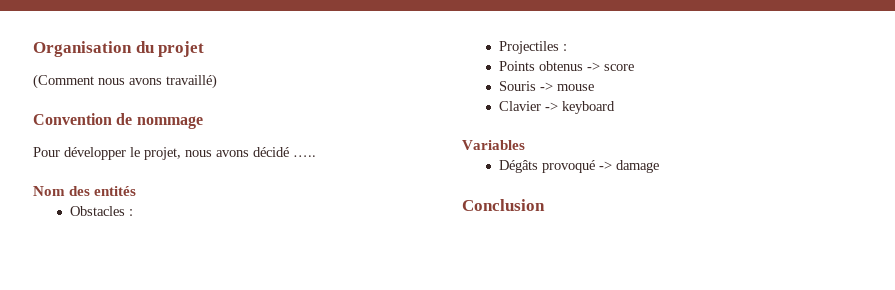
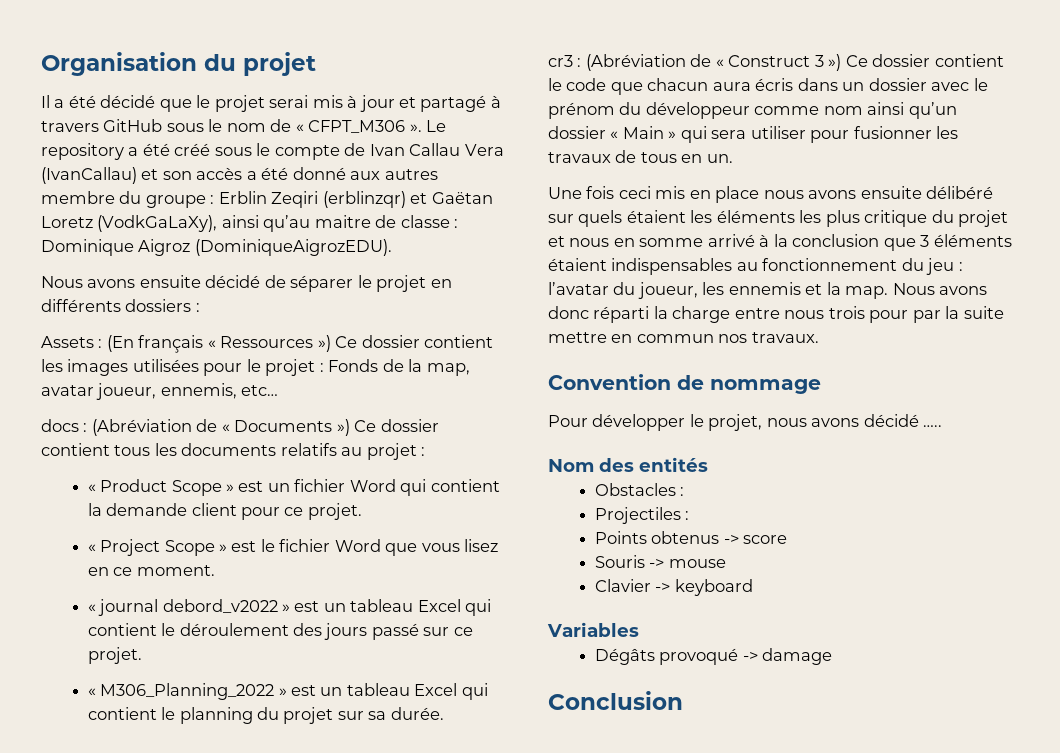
[33,74,217,89] (Comment nous avons travaillé) -> [41,95,501,112] [41,119,447,133] [41,143,504,160] [41,167,438,184] [41,191,493,208] [41,215,459,232] [41,239,392,256] [41,275,452,292] [41,299,200,312] [41,335,494,353] [41,359,470,376] [41,383,279,400] [41,419,439,436] [41,443,426,460] [87,479,500,496] [87,503,362,520] [87,539,499,556] [87,565,215,576] [87,599,492,616] [87,623,473,640] [87,647,142,664] [87,683,488,700] [87,707,444,724] [548,54,1004,71] [548,78,988,95] [548,102,957,119] [548,126,959,143] [548,150,733,163] [548,186,994,203] [548,210,1009,227] [548,234,1012,251] [548,258,963,275] [548,282,988,299] [548,306,1004,323] [548,332,819,343] Il a été décidé que le projet serai mis à jour et partagé à travers GitHub sous le nom de « CFPT_M306 ». Le repository a été créé sous le compte de Ivan Callau Vera (IvanCallau) et son accès a été donné aux autres membre du groupe : Erblin Zeqiri (erblinzqr) et Gaëtan Loretz (VodkGaLaXy), ainsi qu’au maitre de classe : Dominique Aigroz (DominiqueAigrozEDU). // Nous avons ensuite décidé de séparer le projet en différents dossiers : // Assets : (En français « Ressources ») Ce dossier contient les images utilisées pour le projet : Fonds de la map, avatar joueur, ennemis, etc… // docs : (Abréviation de « Documents ») Ce dossier contient tous les documents relatifs au projet : // « Product Scope » est un fichier Word qui contient la demande client pour ce projet. // « Project Scope » est le fichier Word que vous lisez en ce moment. // « journal debord_v2022 » est un tableau Excel qui contient le déroulement des jours passé sur ce projet. // « M306_Planning_2022 » est un tableau Excel qui contient le planning du projet sur sa durée. // cr3 : (Abréviation de « Construct 3 ») Ce dossier contient le code que chacun aura écris dans un dossier avec le prénom du développeur comme nom ainsi qu’un dossier « Main » qui sera utiliser pour fusionner les travaux de tous en un. // Une fois ceci mis en place nous avons ensuite délibéré sur quels étaient les éléments les plus critique du projet et nous en somme arrivé à la conclusion que 3 éléments étaient indispensables au fonctionnement du jeu : l’avatar du joueur, les ennemis et la map. Nous avons donc réparti la charge entre nous trois pour par la suite mettre en commun nos travaux.

